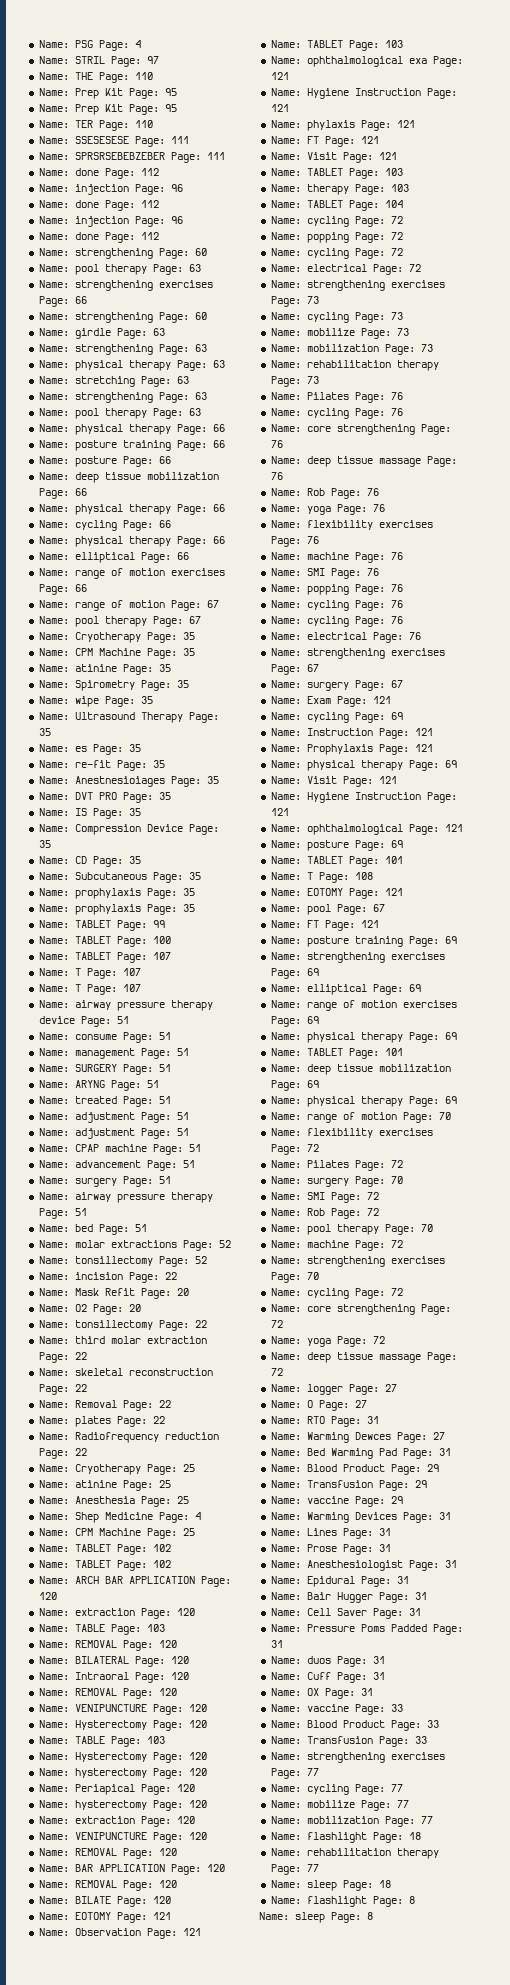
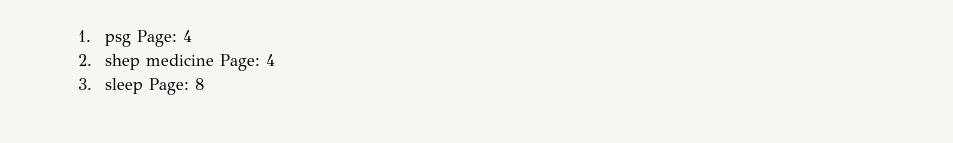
[38,40,141,51] [38,56,159,67] [38,72,153,83] [38,88,177,99] [38,104,177,115] [38,120,153,131] [38,136,189,147] [38,152,225,163] [38,168,159,179] [38,184,183,195] [38,200,159,211] [38,216,183,227] [38,232,159,243] [38,248,207,259] [38,264,201,275] [38,280,213,291] [38,296,87,307] [38,312,207,323] [38,328,165,339] [38,344,207,355] [38,360,225,371] [38,376,189,387] [38,392,207,403] [38,408,201,419] [38,424,225,435] [38,440,225,451] [38,456,171,467] [38,472,219,483] [38,488,87,499] [38,504,225,515] [38,520,171,531] [38,536,225,547] [38,552,189,563] [38,568,225,579] [38,584,87,595] [38,600,219,611] [38,616,201,627] [38,632,195,643] [38,648,195,659] [38,664,171,675] [38,680,189,691] [38,696,153,707] [38,712,219,723] [38,728,51,736] [38,744,141,755] [38,760,165,771] [38,776,219,787] [38,792,171,803] [38,808,141,819] [38,824,219,835] [38,840,51,848] [38,856,141,867] [38,872,201,883] [38,888,195,899] [38,904,195,915] [38,920,165,931] [38,936,171,947] [38,952,171,963] [38,968,141,979] [38,984,141,995] [38,1000,213,1011] [38,1016,129,1027] [38,1032,171,1043] [38,1048,189,1059] [38,1064,171,1075] [38,1080,159,1091] [38,1096,171,1107] [38,1112,189,1123] [38,1128,189,1139] [38,1144,201,1155] [38,1160,195,1171] [38,1176,171,1187] [38,1192,213,1203] [38,1208,87,1219] [38,1224,147,1235] [38,1240,231,1251] [38,1256,207,1267] [38,1272,177,1283] [38,1288,189,1299] [38,1304,141,1315] [38,1320,207,1331] [38,1336,207,1344] [38,1352,87,1363] [38,1368,213,1376] [38,1384,87,1395] [38,1400,171,1411] [38,1416,165,1427] [38,1432,219,1443] [38,1448,87,1459] [38,1464,195,1475] [38,1480,171,1491] [38,1496,189,1507] [38,1512,201,1523] [38,1528,195,1539] [38,1544,171,1555] [38,1560,171,1571] [38,1576,231,1587] [38,1592,57,1600] [38,1608,195,1619] [38,1624,165,1635] [38,1640,177,1651] [38,1656,189,1667] [38,1672,189,1683] [38,1688,177,1699] [38,1704,207,1715] [38,1720,207,1731] [38,1736,165,1747] [38,1752,207,1763] [38,1768,207,1779] [38,1784,195,1795] [38,1800,207,1811] [38,1816,195,1827] [38,1832,207,1843] [38,1848,177,1859] [38,1864,225,1875] [38,1880,177,1891] [38,1896,171,1907] [38,1912,171,1923] [38,1928,201,1939] [270,40,403,51] [270,56,463,67] [270,72,289,80] [270,88,457,99] [270,104,289,112] [270,120,415,131] [270,136,379,147] [270,152,397,163] [270,168,403,179] [270,184,409,195] [270,200,403,211] [270,216,403,227] [270,232,403,243] [270,248,403,259] [270,264,421,275] [270,280,445,291] [270,296,319,307] [270,312,403,323] [270,328,409,339] [270,344,433,355] [270,360,439,371] [270,376,319,387] [270,392,403,403] [270,408,403,419] [270,424,451,435] [270,440,283,448] [270,456,457,467] [270,472,283,480] [270,488,379,499] [270,504,385,515] [270,520,433,530] [270,536,319,547] [270,552,403,563] [270,568,379,579] [270,584,403,595] [270,600,403,611] [270,616,403,627] [270,632,421,643] [270,648,445,659] [270,664,319,675] [270,680,403,691] [270,696,391,707] [270,712,403,723] [270,728,433,739] [270,744,433,755] [270,760,457,771] [270,776,397,787] [270,792,457,803] [270,808,289,816] [270,824,463,835] [270,840,403,851] [270,856,403,867] [270,872,373,883] [270,888,403,899] [270,904,385,915] [270,920,379,931] [270,936,457,947] [270,952,445,963] [270,968,319,979] [270,984,421,995] [270,1000,457,1011] [270,1016,319,1027] [270,1032,457,1043] [270,1048,403,1059] [270,1064,451,1075] [270,1080,319,1091] [270,1096,457,1107] [270,1112,451,1123] [270,1128,433,1138] [270,1144,319,1155] [270,1160,403,1171] [270,1176,403,1187] [270,1192,379,1203] [270,1208,379,1219] [270,1224,433,1235] [270,1240,403,1251] [270,1256,445,1267] [270,1272,319,1283] [270,1288,403,1299] [270,1304,451,1315] [270,1320,283,1328] [270,1336,385,1347] [270,1352,457,1363] [270,1368,283,1376] [270,1384,397,1395] [270,1400,367,1411] [270,1416,379,1427] [270,1432,445,1443] [270,1448,451,1459] [270,1464,439,1475] [270,1480,427,1491] [270,1496,403,1507] [270,1512,451,1523] [270,1528,391,1539] [270,1544,391,1555] [270,1560,457,1571] [270,1576,409,1587] [270,1592,427,1603] [270,1608,421,1619] [270,1624,463,1635] [270,1640,283,1648] [270,1656,385,1667] [270,1672,385,1683] [270,1688,373,1699] [270,1704,403,1715] [270,1720,439,1731] [270,1736,427,1747] [270,1752,445,1763] [270,1768,319,1779] [270,1784,403,1795] [270,1800,409,1811] [270,1816,433,1827] [270,1832,421,1843] [270,1848,439,1859] [270,1864,319,1875] [270,1880,391,1891] [270,1896,415,1907] [259,1912,289,1920] Name: PSG Page: 4 // Name: STRIL Page: 97 // Name: THE Page: 110 // Name: Prep Kit Page: 95 // Name: Prep Kit Page: 95 // Name: TER Page: 110 // Name: SSESESESE Page: 111 // Name: SPRSRSEBEBZEBER Page: 111 // Name: done Page: 112 // Name: injection Page: 96 // Name: done Page: 112 // Name: injection Page: 96 // Name: done Page: 112 // Name: strengthening Page: 60 // Name: pool therapy Page: 63 // Name: strengthening exercises Page: 66 // Name: strengthening Page: 60 // Name: girdle Page: 63 // Name: strengthening Page: 63 // Name: physical therapy Page: 63 // Name: stretching Page: 63 // Name: strengthening Page: 63 // Name: pool therapy Page: 63 // Name: physical therapy Page: 66 // Name: posture training Page: 66 // Name: posture Page: 66 // Name: deep tissue mobilization Page: 66 // Name: physical therapy Page: 66 // Name: cycling Page: 66 // Name: physical therapy Page: 66 // Name: elliptical Page: 66 // Name: range of motion exercises Page: 66 // Name: range of motion Page: 67 // Name: pool therapy Page: 67 // Name: Cryotherapy Page: 35 // Name: CPM Machine Page: 35 // Name: atinine Page: 35 // Name: Spirometry Page: 35 // Name: wipe Page: 35 // Name: Ultrasound Therapy Page: 35 // Name: es Page: 35 // Name: re-fit Page: 35 // Name: Anestnesioiages Page: 35 // Name: DVT PRO Page: 35 // Name: IS Page: 35 // Name: Compression Device Page: 35 // Name: CD Page: 35 // Name: Subcutaneous Page: 35 // Name: prophylaxis Page: 35 // Name: prophylaxis Page: 35 // Name: TABLET Page: 99 // Name: TABLET Page: 100 // Name: TABLET Page: 107 // Name: T Page: 107 // Name: T Page: 107 // Name: airway pressure therapy device Page: 51 // Name: consume Page: 51 // Name: management Page: 51 // Name: SURGERY Page: 51 // Name: ARYNG Page: 51 // Name: treated Page: 51 // Name: adjustment Page: 51 // Name: adjustment Page: 51 // Name: CPAP machine Page: 51 // Name: advancement Page: 51 // Name: surgery Page: 51 // Name: airway pressure therapy Page: 51 // Name: bed Page: 51 // Name: molar extractions Page: 52 // Name: tonsillectomy Page: 52 // Name: incision Page: 22 // Name: Mask Refit Page: 20 // Name: O2 Page: 20 // Name: tonsillectomy Page: 22 // Name: third molar extraction Page: 22 // Name: skeletal reconstruction Page: 22 // Name: Removal Page: 22 // Name: plates Page: 22 // Name: Radiofrequency reduction Page: 22 // Name: Cryotherapy Page: 25 // Name: atinine Page: 25 // Name: Anesthesia Page: 25 // Name: Shep Medicine Page: 4 // Name: CPM Machine Page: 25 // Name: TABLET Page: 102 // Name: TABLET Page: 102 // Name: ARCH BAR APPLICATION Page: 120 // Name: extraction Page: 120 // Name: TABLE Page: 103 // Name: REMOVAL Page: 120 // Name: BILATERAL Page: 120 // Name: Intraoral Page: 120 // Name: REMOVAL Page: 120 // Name: VENIPUNCTURE Page: 120 // Name: Hysterectomy Page: 120 // Name: TABLE Page: 103 // Name: Hysterectomy Page: 120 // Name: hysterectomy Page: 120 // Name: Periapical Page: 120 // Name: hysterectomy Page: 120 // Name: extraction Page: 120 // Name: VENIPUNCTURE Page: 120 // Name: REMOVAL Page: 120 // Name: BAR APPLICATION Page: 120 // Name: REMOVAL Page: 120 // Name: BILATE Page: 120 // Name: EOTOMY Page: 121 // Name: Observation Page: 121 // Name: TABLET Page: 103 // Name: ophthalmological exa Page: 121 // Name: Hygiene Instruction Page: 121 // Name: phylaxis Page: 121 // Name: FT Page: 121 // Name: Visit Page: 121 // Name: TABLET Page: 103 // Name: therapy Page: 103 // Name: TABLET Page: 104 // Name: cycling Page: 72 // Name: popping Page: 72 // Name: cycling Page: 72 // Name: electrical Page: 72 // Name: strengthening exercises Page: 73 // Name: cycling Page: 73 // Name: mobilize Page: 73 // Name: mobilization Page: 73 // Name: rehabilitation therapy Page: 73 // Name: Pilates Page: 76 // Name: cycling Page: 76 // Name: core strengthening Page: 76 // Name: deep tissue massage Page: 76 // Name: Rob Page: 76 // Name: yoga Page: 76 // Name: flexibility exercises Page: 76 // Name: machine Page: 76 // Name: SMI Page: 76 // Name: popping Page: 76 // Name: cycling Page: 76 // Name: cycling Page: 76 // Name: electrical Page: 76 // Name: strengthening exercises Page: 67 // Name: surgery Page: 67 // Name: Exam Page: 121 // Name: cycling Page: 69 // Name: Instruction Page: 121 // Name: Prophylaxis Page: 121 // Name: physical therapy Page: 69 // Name: Visit Page: 121 // Name: Hygiene Instruction Page: 121 // Name: ophthalmological Page: 121 // Name: posture Page: 69 // Name: TABLET Page: 101 // Name: T Page: 108 // Name: EOTOMY Page: 121 // Name: pool Page: 67 // Name: FT Page: 121 // Name: posture training Page: 69 // Name: strengthening exercises Page: 69 // Name: elliptical Page: 69 // Name: range of motion exercises Page: 69 // Name: physical therapy Page: 69 // Name: TABLET Page: 101 // Name: deep tissue mobilization Page: 69 // Name: physical therapy Page: 69 // Name: range of motion Page: 70 // Name: flexibility exercises Page: 72 // Name: Pilates Page: 72 // Name: surgery Page: 70 // Name: SMI Page: 72 // Name: Rob Page: 72 // Name: pool therapy Page: 70 // Name: machine Page: 72 // Name: strengthening exercises Page: 70 // Name: cycling Page: 72 // Name: core strengthening Page: 72 // Name: yoga Page: 72 // Name: deep tissue massage Page: 72 // Name: logger Page: 27 // Name: O Page: 27 // Name: RTO Page: 31 // Name: Warming Dewces Page: 27 // Name: Bed Warming Pad Page: 31 // Name: Blood Product Page: 29 // Name: Transfusion Page: 29 // Name: vaccine Page: 29 // Name: Warming Devices Page: 31 // Name: Lines Page: 31 // Name: Prose Page: 31 // Name: Anesthesiologist Page: 31 // Name: Epidural Page: 31 // Name: Bair Hugger Page: 31 // Name: Cell Saver Page: 31 // Name: Pressure Poms Padded Page: 31 // Name: duos Page: 31 // Name: Cuff Page: 31 // Name: OX Page: 31 // Name: vaccine Page: 33 // Name: Blood Product Page: 33 // Name: Transfusion Page: 33 // Name: strengthening exercises Page: 77 // Name: cycling Page: 77 // Name: mobilize Page: 77 // Name: mobilization Page: 77 // Name: flashlight Page: 18 // Name: rehabilitation therapy Page: 77 // Name: sleep Page: 18 // Name: flashlight Page: 8 // Name: -> [78,30,192,47] [78,54,275,71] [78,78,92,90] 1. psg Page: 4 // 2. shep medicine Page: 4 // 3.

